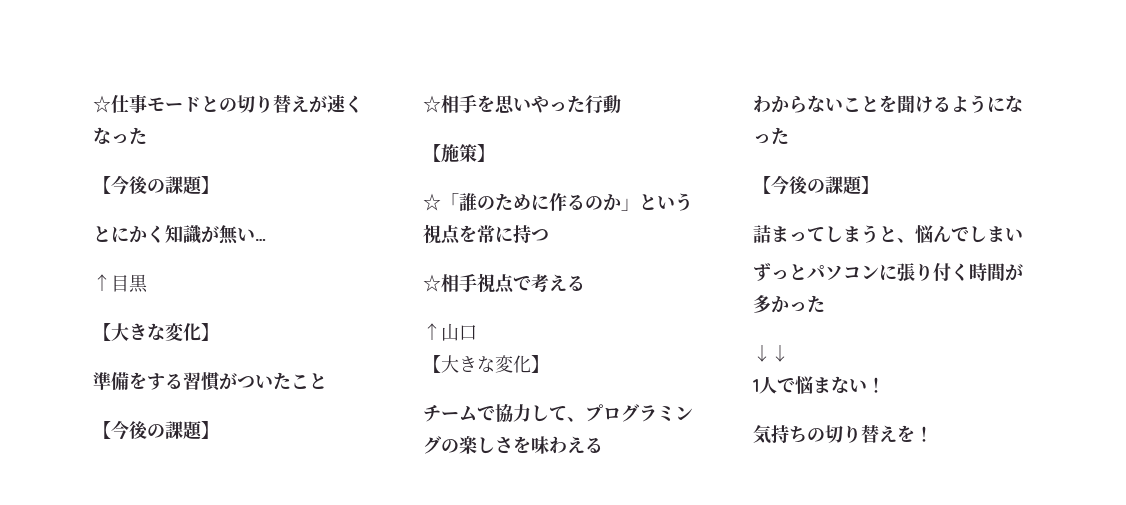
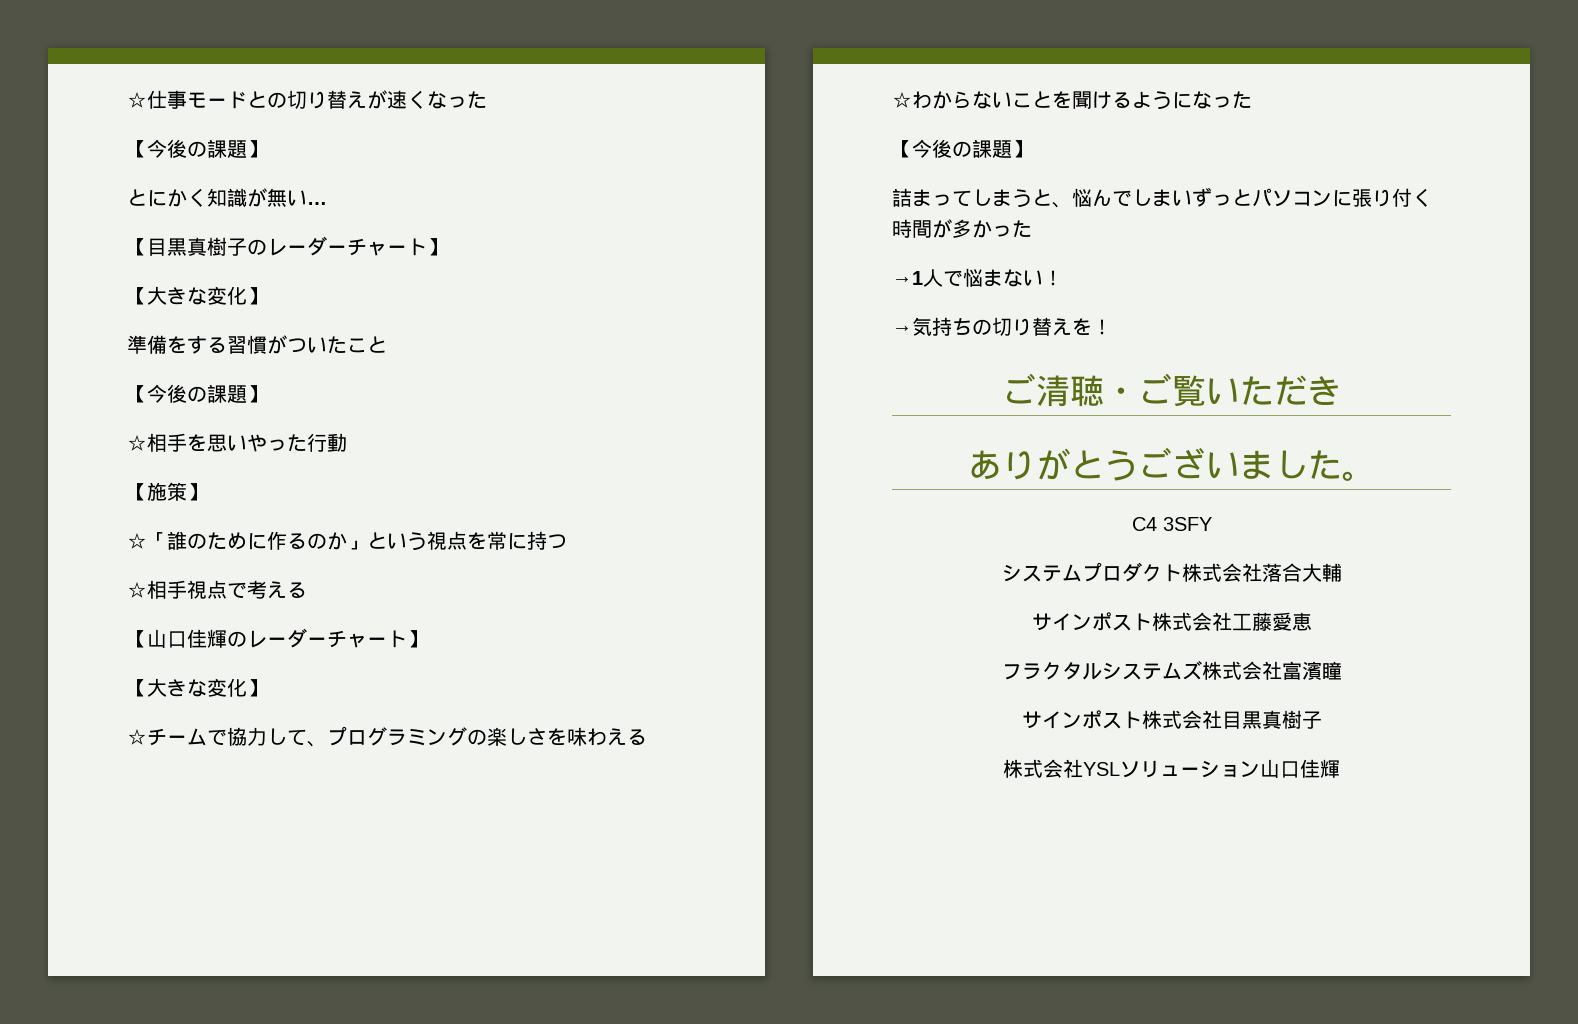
[93,274,148,293] ↑目黒 -> [127,236,447,256] 【目黒真樹子のレーダーチャート】
[423,323,477,341] [423,355,549,373] ↑山口 // 【大きな変化】 // -> [127,628,427,648] [127,678,267,697] [127,729,147,745] 【山口佳輝のレーダーチャート】 // 【大きな変化】 // ☆
(603, 445) none -> [892,92,912,108] ☆
(1023, 234) // -> (1192, 198) none
[753,345,789,362] [753,379,759,392] ↓↓ // 1 -> [892,271,923,285] →1
(885, 385) none -> [892,325,912,334] →
(933, 434) none -> [1001,373,1342,407] [967,447,1376,481] [1131,517,1212,531] [1001,562,1342,582] [1031,612,1312,631] [1001,660,1342,680] [1021,710,1322,729] [1003,759,1340,778] // ご清聴・ご覧いただき // ありがとうございました。 // C4 3SFY // システムプロダクト株式会社落合大輔 // サインポスト株式会社工藤愛恵 // フラクタルシステムズ株式会社富濱瞳 // サインポスト株式会社目黒真樹子 // 株式会社YSLソリューション山口佳輝

